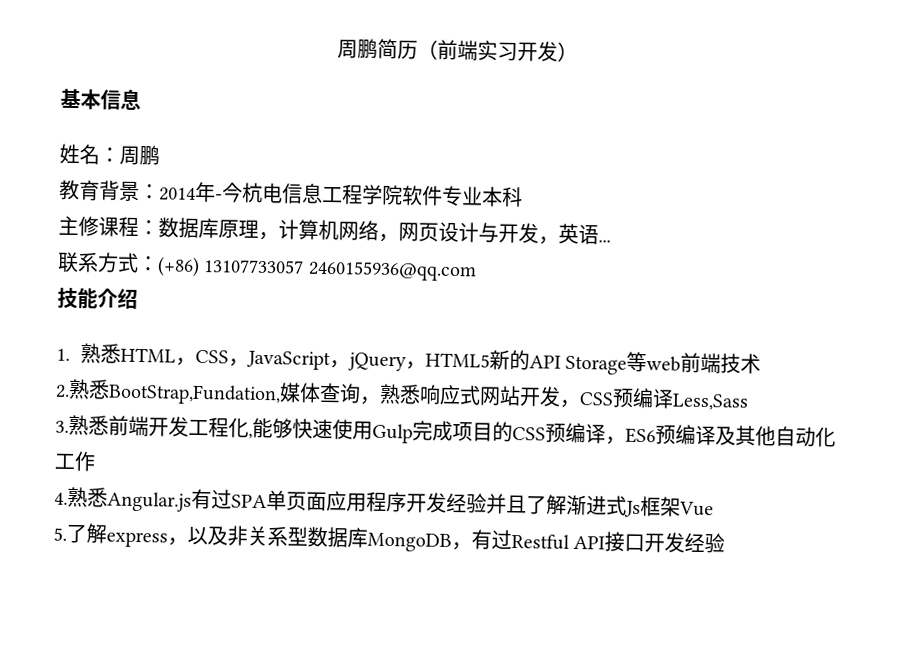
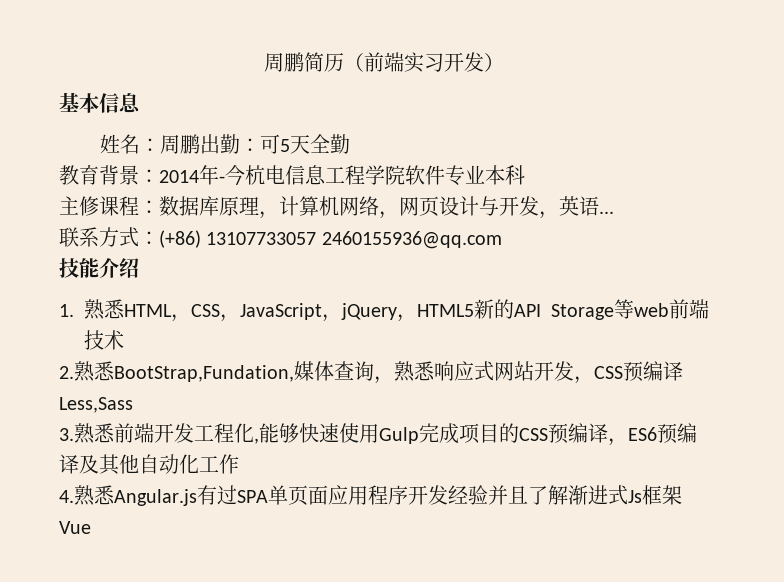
(160, 155) none -> [199,134,350,154] 出勤：可5天全勤
[53,523,726,554] // 5.了解express，以及非关系型数据库MongoDB，有过Restful API接口开发经验 -> (91, 527) none

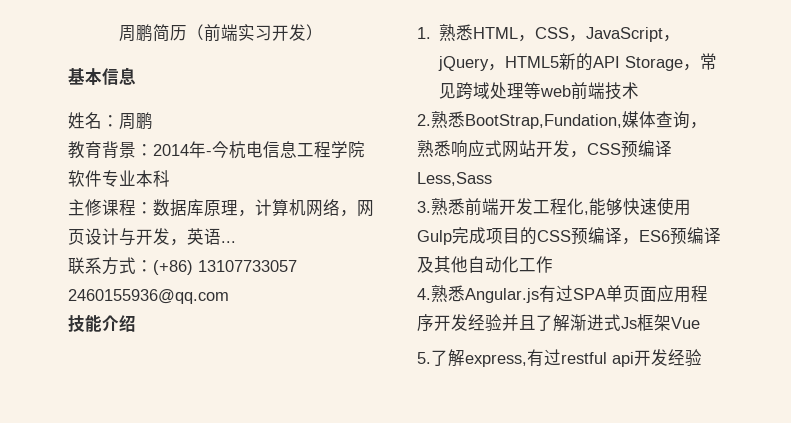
[199,134,350,154] 出勤：可5天全勤 -> (153, 121) none
(614, 312) none -> [683,53,718,71] [439,82,525,100] ，常见跨域处理
(91, 527) none -> [417,349,702,367] // 5.了解express,有过restful api开发经验

